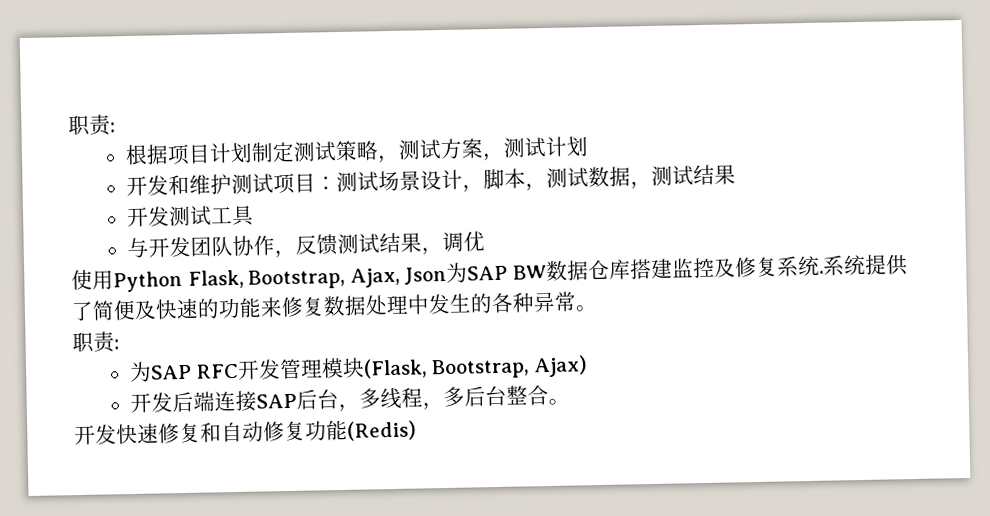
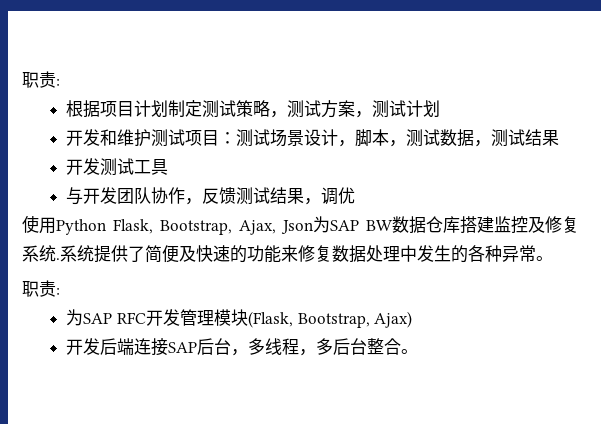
[74,419,416,446] // 开发快速修复和自动修复功能(Redis) -> (419, 351) none

